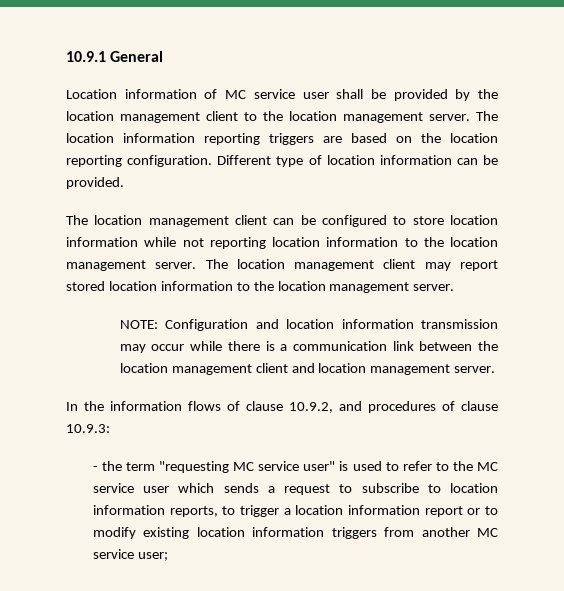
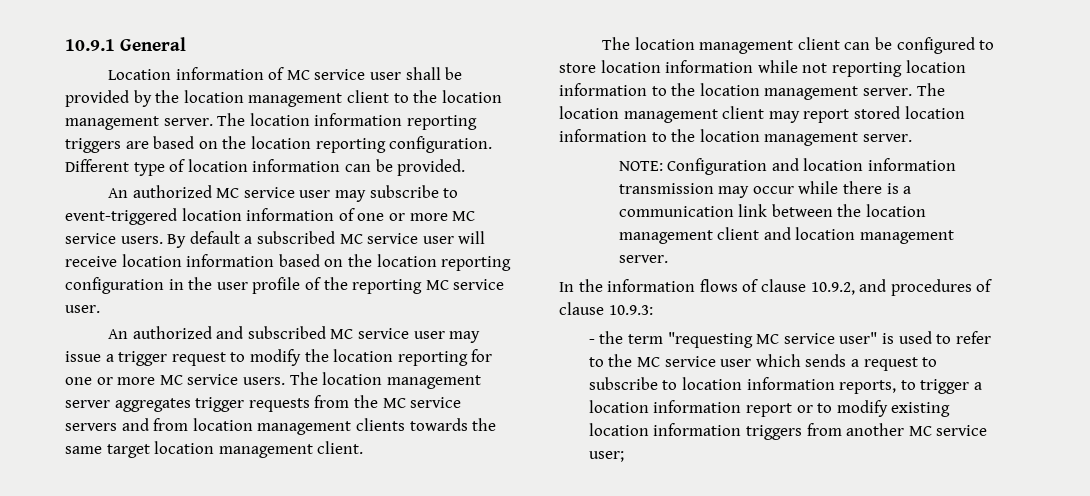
(124, 183) none -> [108,185,459,202] [65,208,476,225] [65,231,486,248] [65,254,512,271] [65,277,505,294] [65,305,100,313] [108,326,481,343] [65,349,493,366] [65,372,481,389] [65,395,462,412] [65,418,497,435] [65,441,364,458] // An authorized MC service user may subscribe to event-triggered location information of one or more MC service users. By default a subscribed MC service user will receive location information based on the location reporting configuration in the user profile of the reporting MC service user. // An authorized and subscribed MC service user may issue a trigger request to modify the location reporting for one or more MC service users. The location management server aggregates trigger requests from the MC service servers and from location management clients towards the same target location management client.

